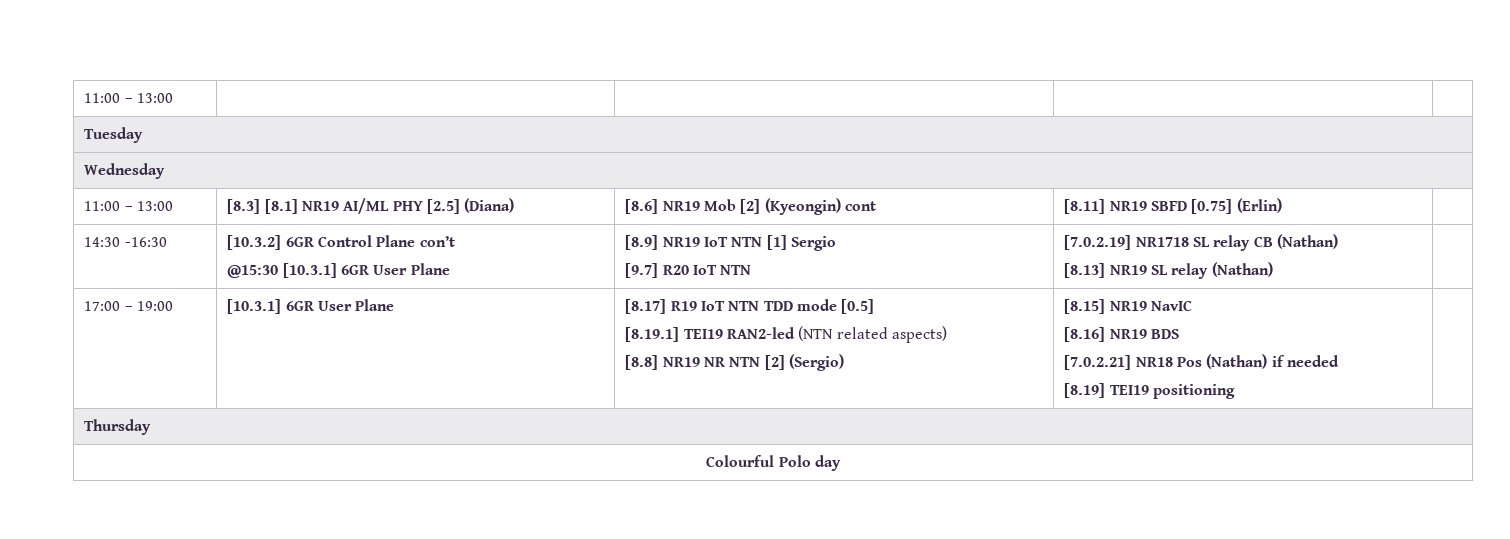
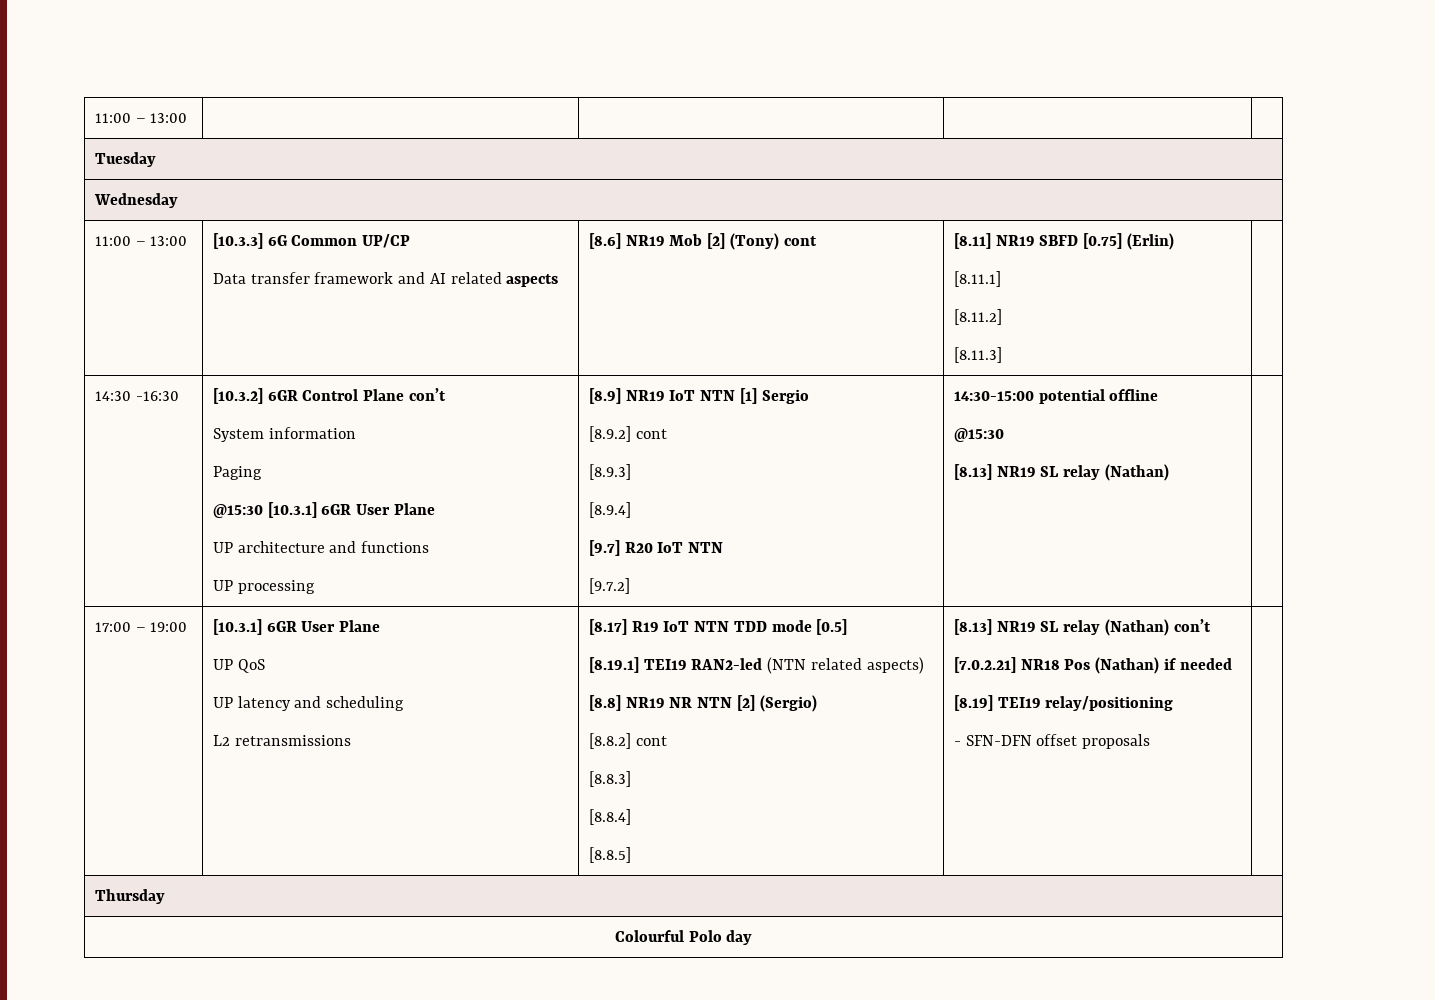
[227,198,515,214] [8.3] [8.1] NR19 AI/ML PHY [2.5] (Diana) -> [212,233,411,249] [212,272,559,287] [10.3.3] 6G Common UP/CP // Data transfer framework and AI related aspects
[764,198,841,215] (Kyeongin) -> [729,233,779,250] (Tony)
(1282, 205) none -> [953,271,1001,287] [953,309,1002,325] [953,347,1002,363] // [8.11.1] // [8.11.2] // [8.11.3]
(455, 241) none -> [212,427,356,442] [212,466,262,480] // System information // Paging
(450, 269) none -> [212,541,430,553] [212,580,315,594] // UP architecture and functions // UP processing
(836, 243) none -> [588,426,667,442] [588,464,631,480] [588,502,631,518] // [8.9.2] cont // [8.9.3] // [8.9.4]
[1064,234,1338,251] | [7.0.2.19] NR1718 SL relay CB (Nathan) -> [588,578,630,594] [953,389,1159,404] [953,428,1004,442] // [9.7.2] | 14:30-15:00 potential offline // @15:30
(395, 305) none -> [212,659,265,673] [212,696,405,711] [212,735,351,746] // UP QoS // UP latency and scheduling // L2 retransmissions
[1064,299,1192,314] [1064,327,1179,342] | [8.15] NR19 NavIC // [8.16] NR19 BDS -> [588,733,667,749] [588,771,631,787] [588,809,631,825] [588,847,631,863] [953,619,1211,636] // [8.8.2] cont // [8.8.3] // [8.8.4] // [8.8.5] | [8.13] NR19 SL relay (Nathan) con’t
[1152,384,1235,399] positioning -> [1045,696,1174,711] [953,734,1151,749] relay/positioning // - SFN-DFN offset proposals

